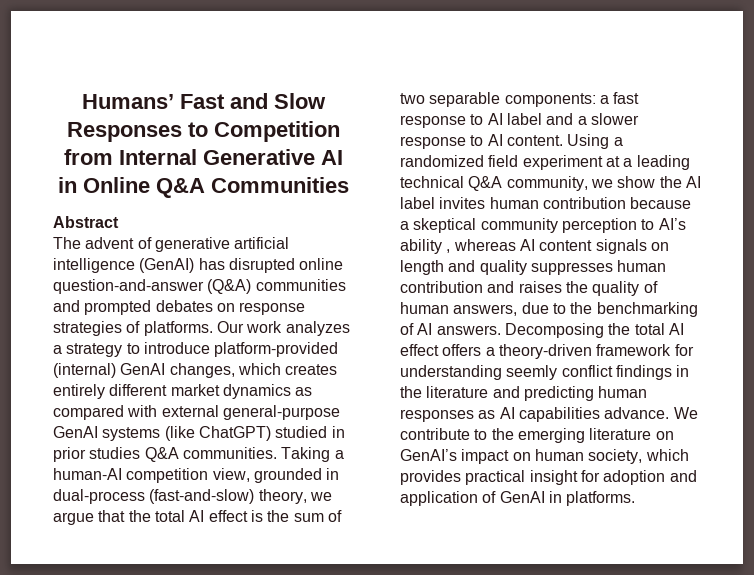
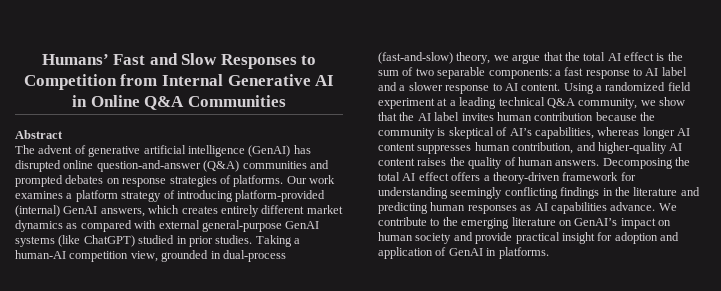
[285,321,350,336] [53,342,210,357] analyzes a strategy to introduce -> [15,190,233,202] examines a platform strategy of introducing
[169,363,235,378] changes, -> [100,208,145,217] answers,
[89,447,277,462] studies Q&A communities. -> [215,235,253,244] studies.
(656, 182) none -> [378,112,397,121] that
[400,218,686,233] [400,239,669,254] [400,260,667,275] [400,281,515,293] a skeptical community perception to AI’s ability , whereas AI content signals on length and quality suppresses human contribution and -> [640,112,655,121] [378,127,690,139] [378,142,683,154] [378,158,415,166] the community is skeptical of AI’s capabilities, whereas longer AI content suppresses human contribution, and higher-quality AI content
[453,302,698,317] [400,323,433,335] answers, due to the benchmarking of AI -> (553, 161) none
[506,365,613,380] seemly conflict -> [450,187,558,199] seemingly conflicting
[588,449,689,464] [400,470,461,485] society, which provides -> [415,232,513,244] society and provide

